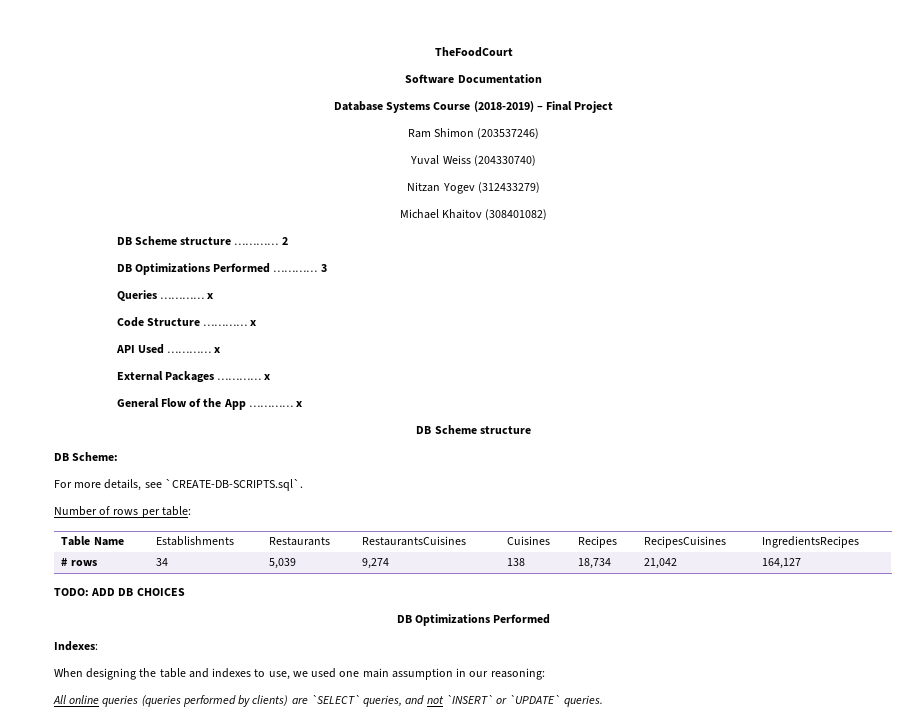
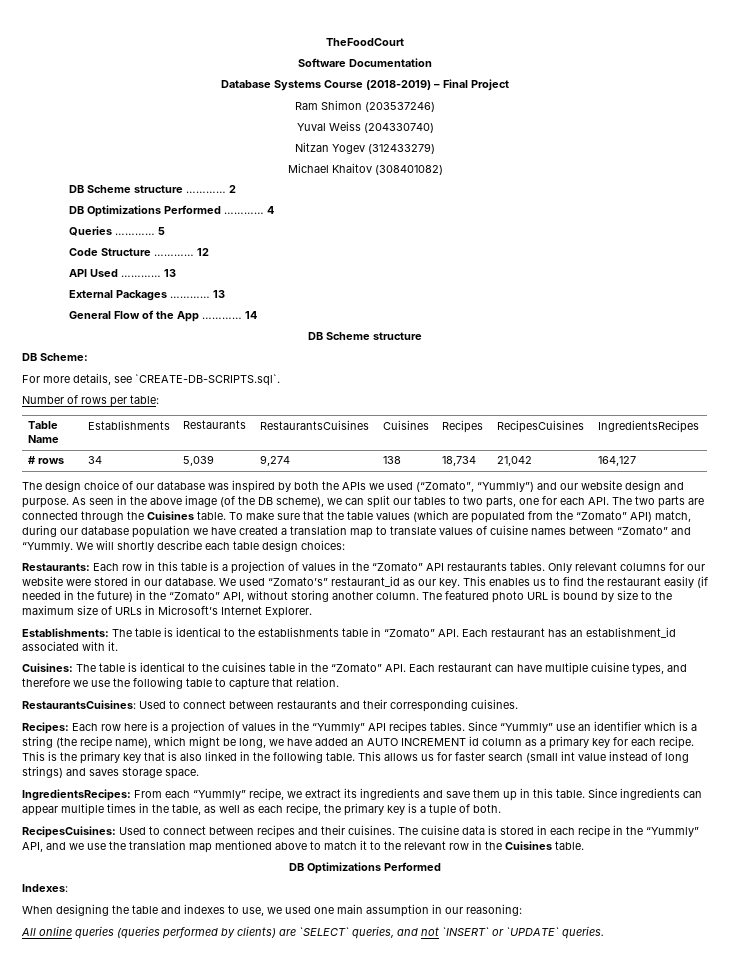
[320,264,327,272] 3 -> [267,206,275,214] 4
[207,293,214,299] x -> [158,227,166,235] 5
[250,320,257,326] x -> [197,248,210,256] 12
[214,347,221,353] x -> [164,269,177,277] 13
[264,374,271,380] x -> [213,290,226,298] 13
[295,401,302,407] x -> [245,311,258,319] 14
[54,588,185,596] TODO: ADD DB CHOICES -> [22,480,684,493] [22,495,704,508] [22,510,691,523] [22,525,691,538] [22,540,345,552] [22,561,705,574] [22,576,708,588] [22,590,672,603] [22,605,312,618] [22,627,676,638] [22,641,118,651] [22,662,687,675] [22,677,339,690] [22,699,518,712] [22,721,697,734] [22,736,694,749] [22,751,689,764] [22,766,199,779] [22,788,702,801] [22,803,501,816] [22,825,699,838] [22,840,584,853] The design choice of our database was inspired by both the APIs we used (“Zomato”, “Yummly”) and our website design and purpose. As seen in the above image (of the DB scheme), we can split our tables to two parts, one for each API. The two parts are connected through the Cuisines table. To make sure that the table values (which are populated from the “Zomato” API) match, during our database population we have created a translation map to translate values of cuisine names between “Zomato” and “Yummly. We will shortly describe each table design choices: // Restaurants: Each row in this table is a projection of values in the “Zomato” API restaurants tables. Only relevant columns for our website were stored in our database. We used “Zomato’s” restaurant_id as our key. This enables us to find the restaurant easily (if needed in the future) in the “Zomato” API, without storing another column. The featured photo URL is bound by size to the maximum size of URLs in Microsoft’s Internet Explorer. // Establishments: The table is identical to the establishments table in “Zomato” API. Each restaurant has an establishment_id associated with it. // Cuisines: The table is identical to the cuisines table in the “Zomato” API. Each restaurant can have multiple cuisine types, and therefore we use the following table to capture that relation. // RestaurantsCuisines: Used to connect between restaurants and their corresponding cuisines. // Recipes: Each row here is a projection of values in the “Yummly” API recipes tables. Since “Yummly” use an identifier which is a string (the recipe name), which might be long, we have added an AUTO INCREMENT id column as a primary key for each recipe. This is the primary key that is also linked in the following table. This allows us for faster search (small int value instead of long strings) and saves storage space. // IngredientsRecipes: From each “Yummly” recipe, we extract its ingredients and save them up in this table. Since ingredients can appear multiple times in the table, as well as each recipe, the primary key is a tuple of both. // RecipesCuisines: Used to connect between recipes and their cuisines. The cuisine data is stored in each recipe in the “Yummly” API, and we use the translation map mentioned above to match it to the relevant row in the Cuisines table.

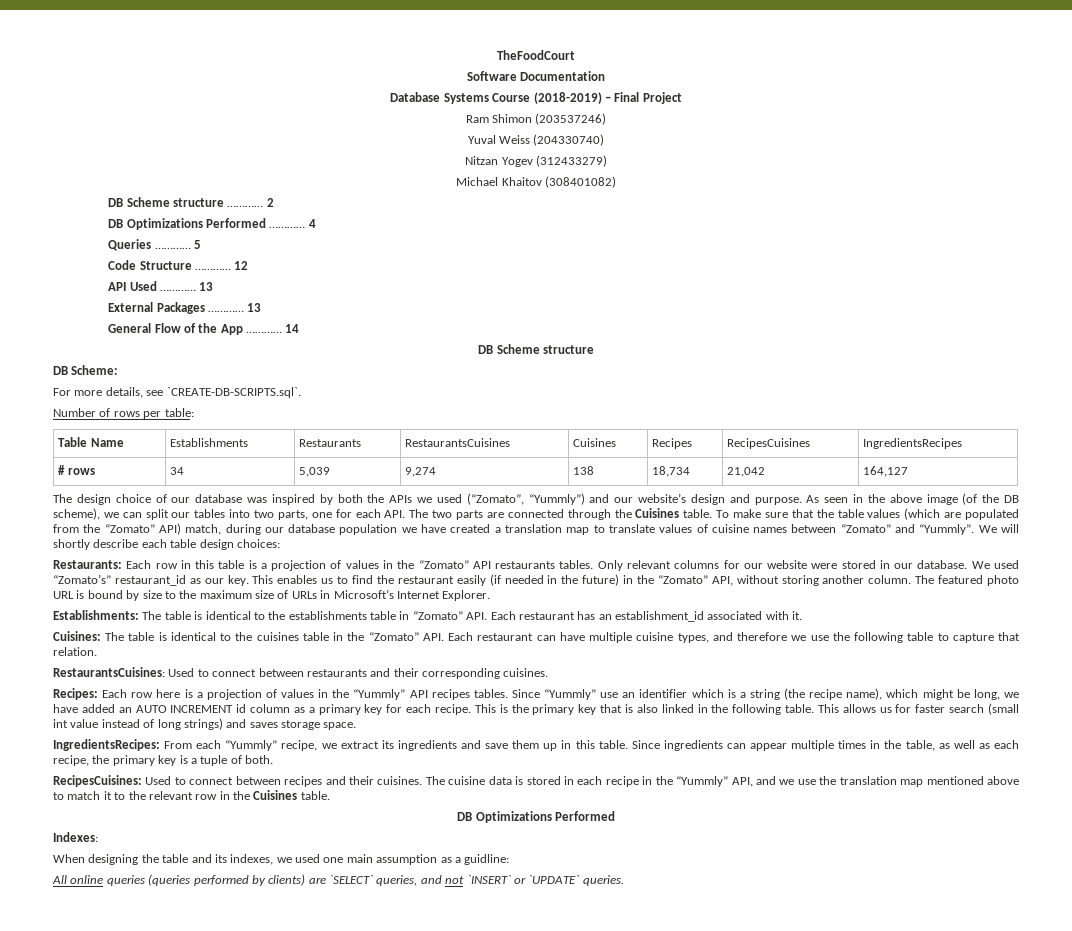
[581,480,622,490] website -> [638,493,686,503] website’s
[449,496,460,505] to -> [229,509,251,518] into
[22,542,73,552] “Yummly. -> [919,524,975,535] “Yummly”.
[184,904,264,916] indexes to use, -> [214,854,274,865] its indexes,
[432,904,522,916] in our reasoning: -> [440,854,510,865] as a guidline:

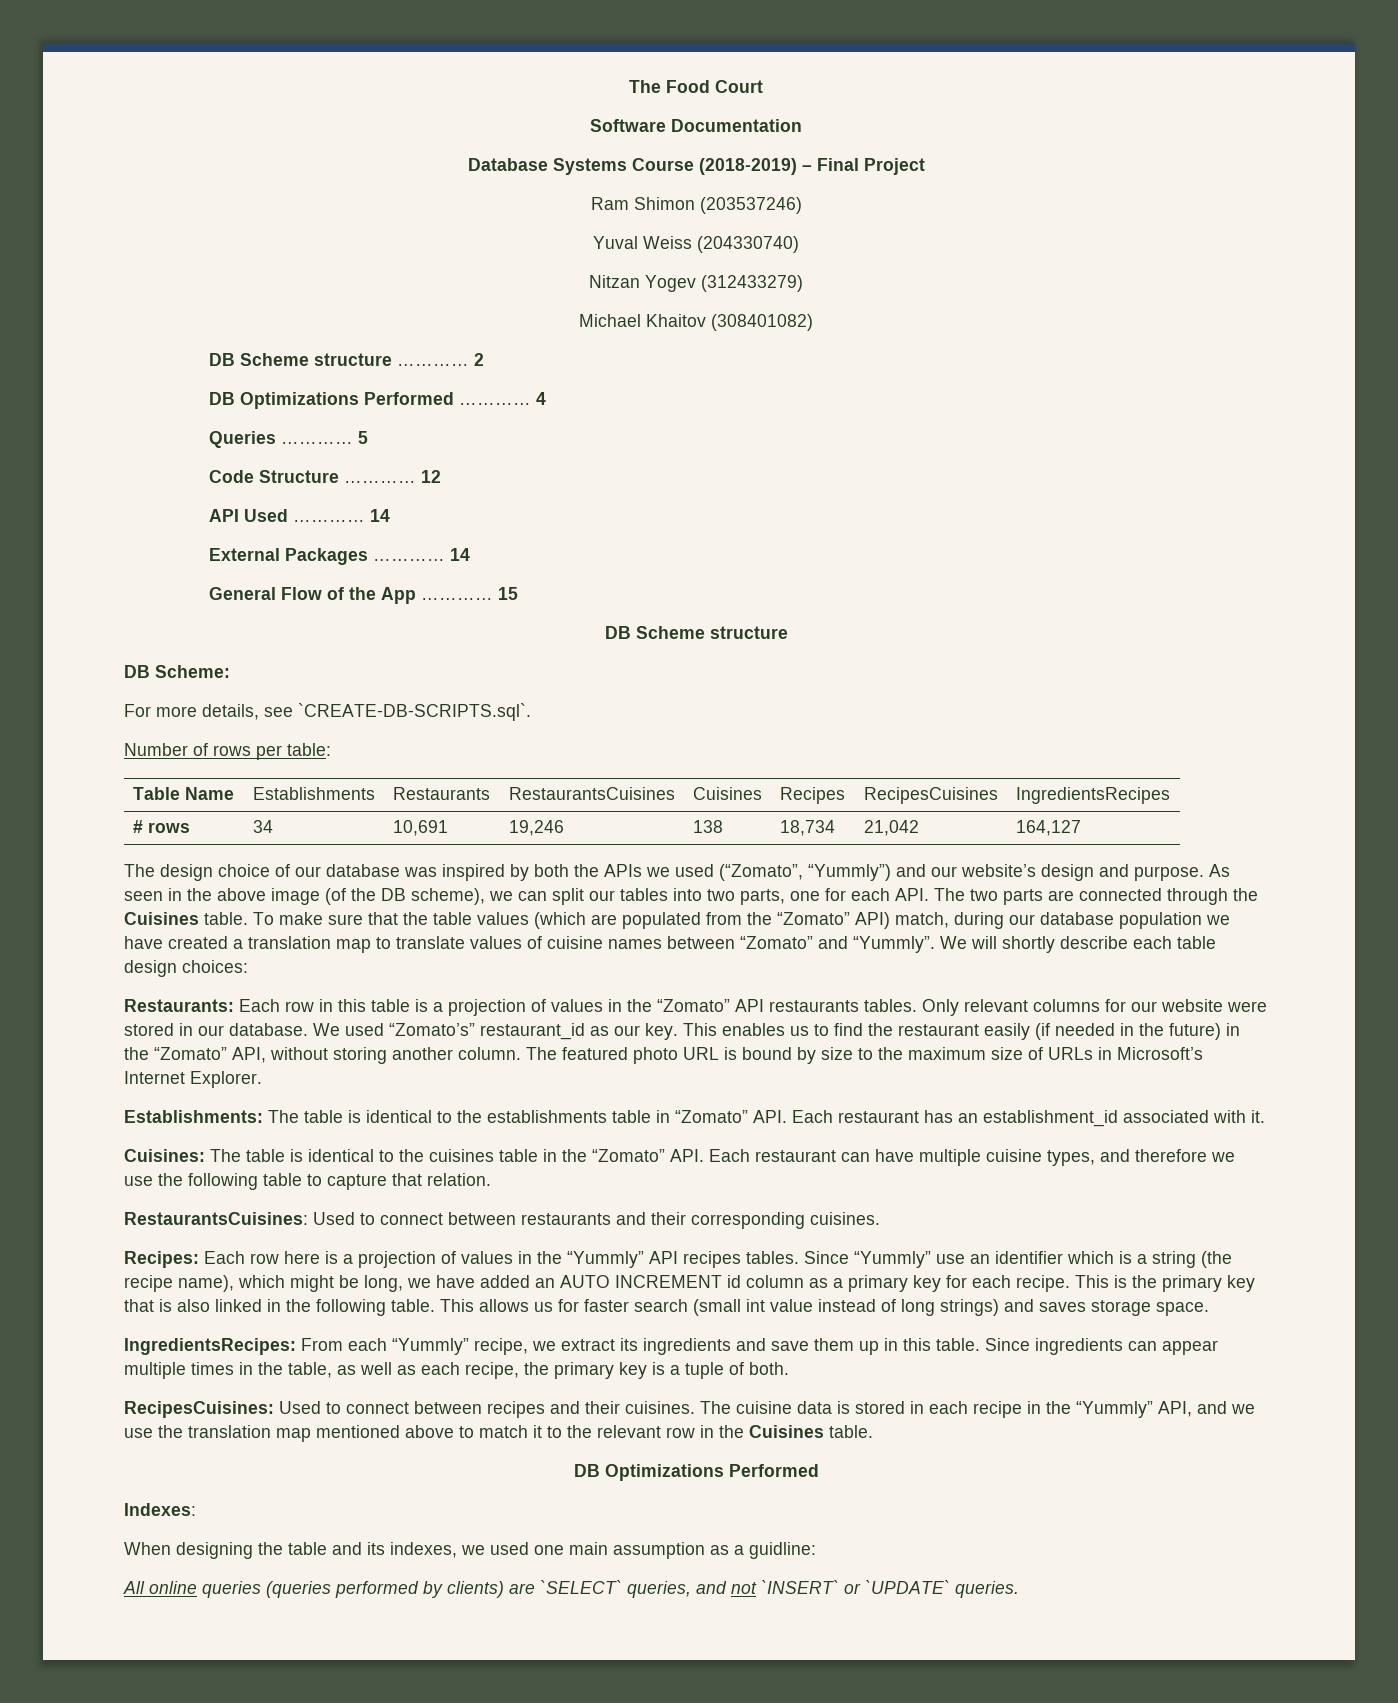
[497,50,575,60] TheFoodCourt -> [629,80,763,93] The Food Court
[199,282,214,291] 13 -> [369,509,390,522] 14
[247,303,262,312] 13 -> [449,548,470,561] 14
[285,324,300,333] 14 -> [497,587,518,600] 15
[299,467,331,477] [405,467,437,477] 5,039 | 9,274 -> [392,820,448,836] [508,820,564,836] 10,691 | 19,246

